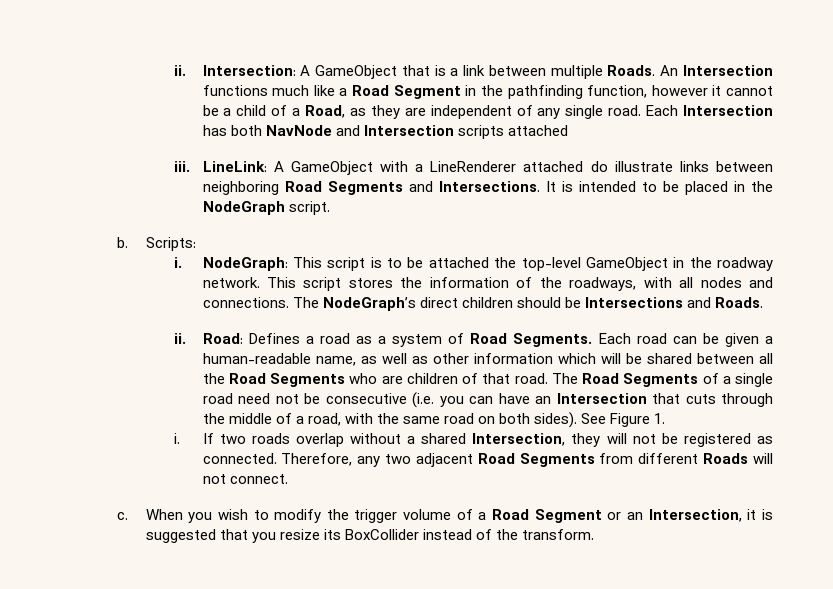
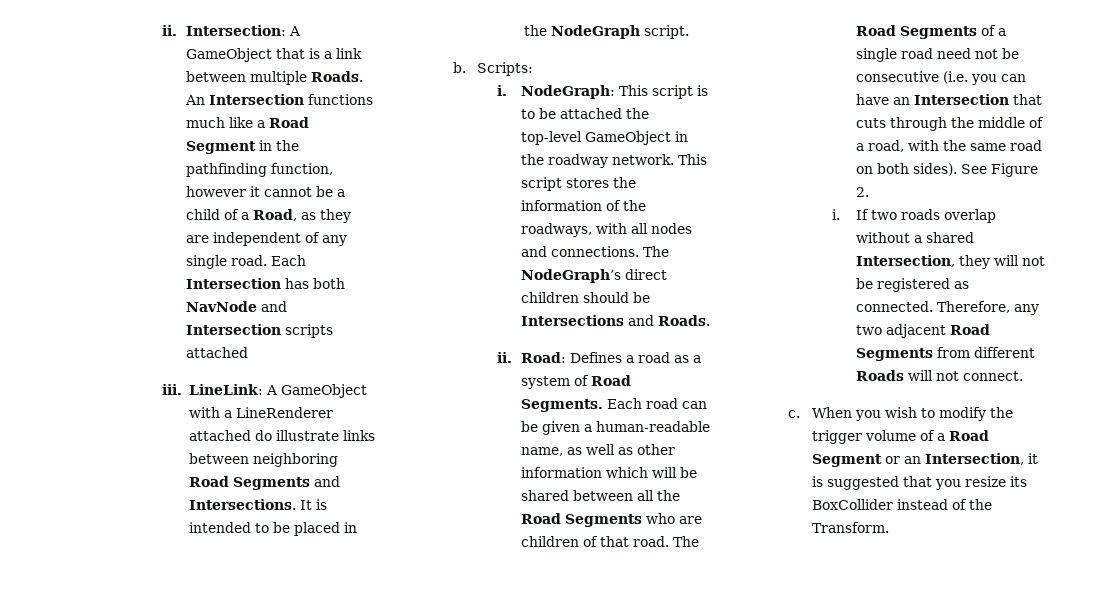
[654,413,666,424] 1. -> [856,187,870,197] 2.
[521,529,594,540] transform. -> [812,522,890,533] Transform.

